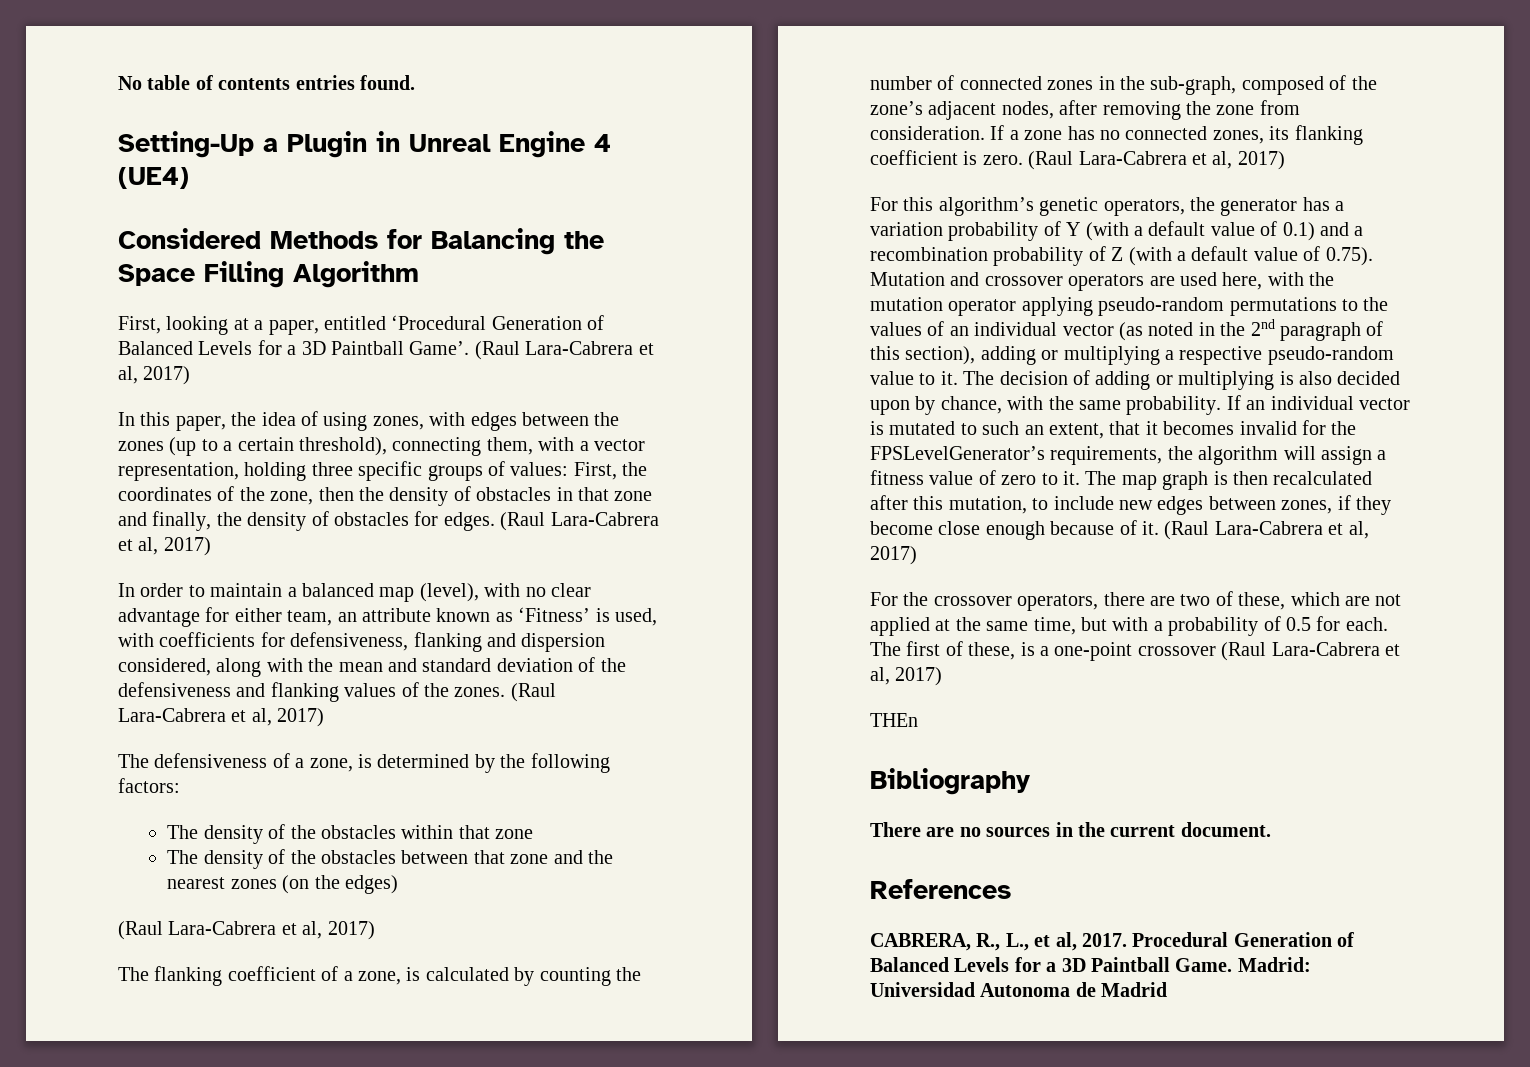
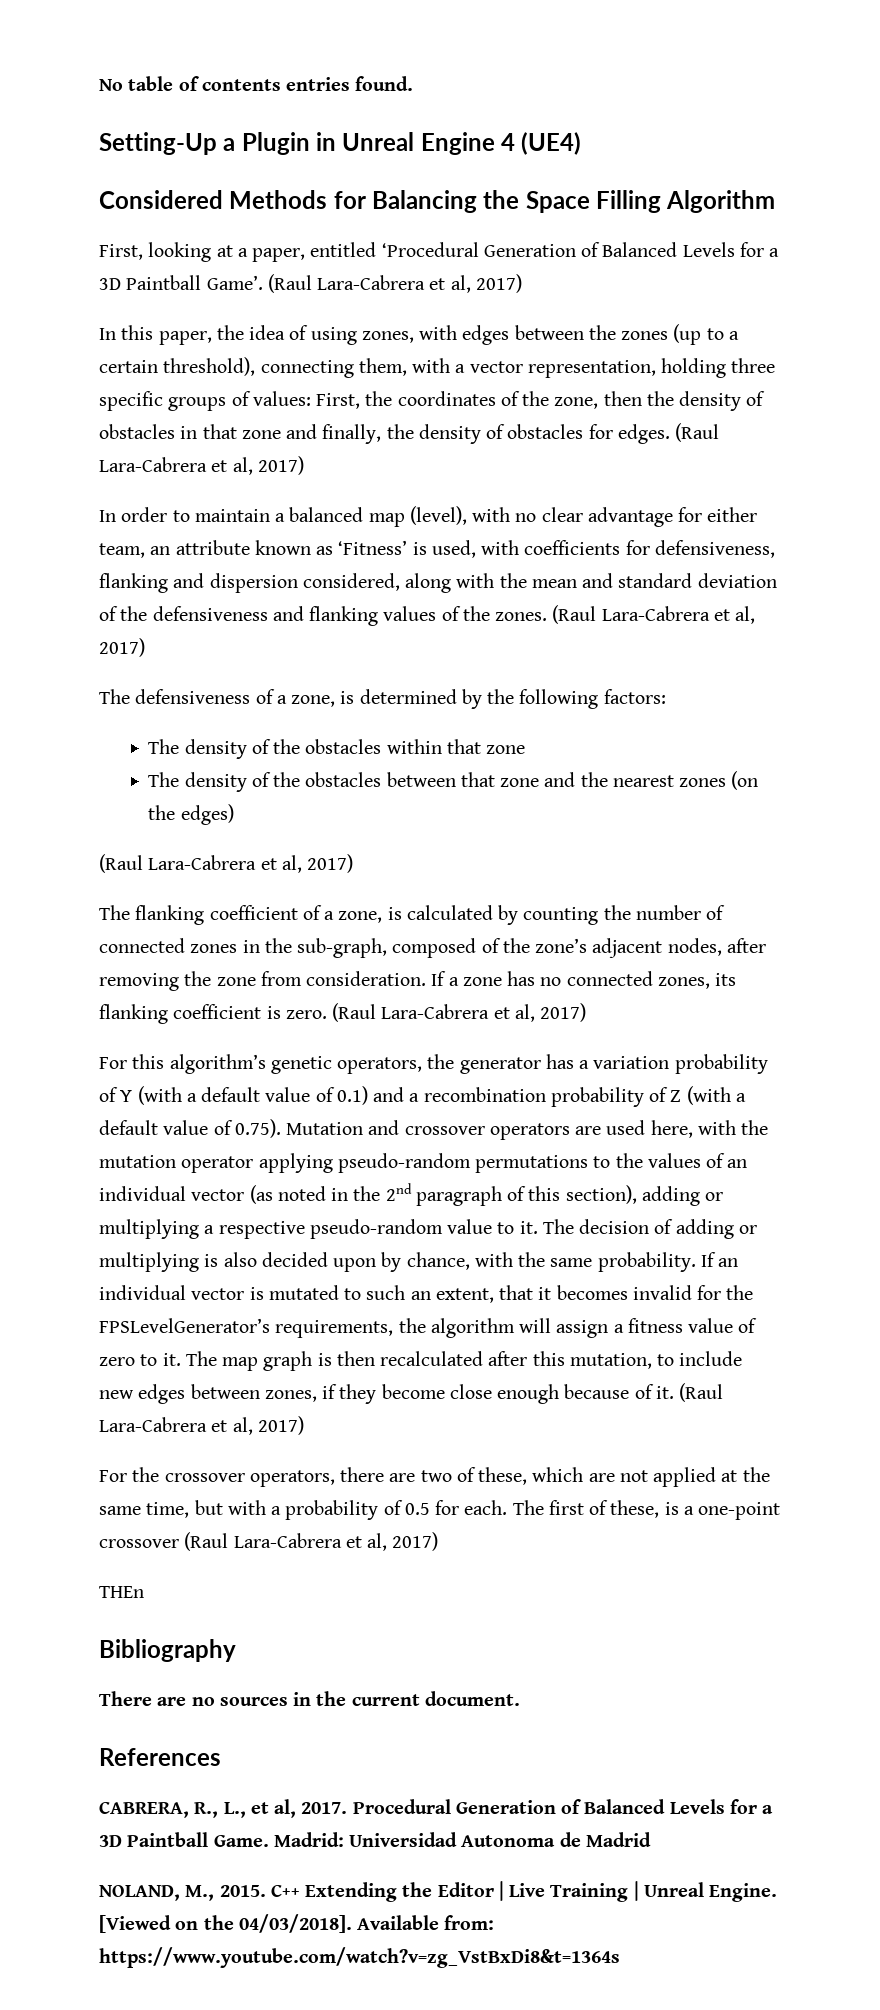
(1168, 989) none -> [99,1881,778,1902] [99,1914,495,1933] [99,1947,620,1968] // NOLAND, M., 2015. C++ Extending the Editor | Live Training | Unreal Engine. [Viewed on the 04/03/2018]. Available from: https://www.youtube.com/watch?v=zg_VstBxDi8&t=1364s

